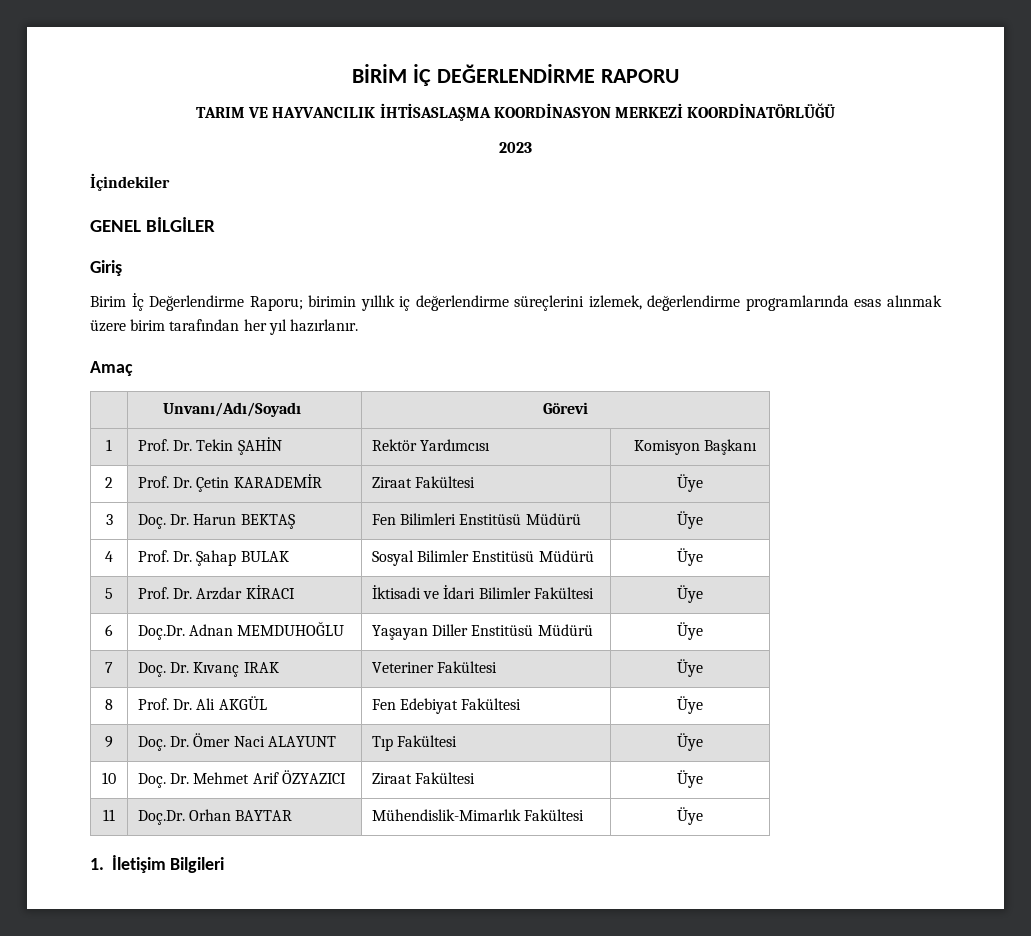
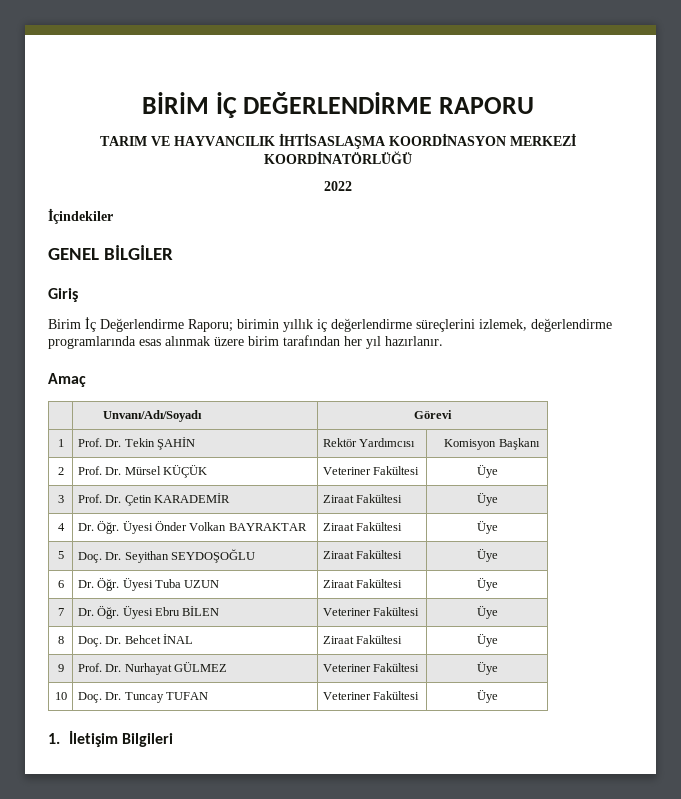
[499,142,532,153] 2023 -> [324,181,352,191] 2022
(113, 482) none -> [77,465,207,478] [322,466,420,475] [476,465,498,478] [57,495,64,503] | Prof. Dr. Mürsel KÜÇÜK | Veteriner Fakültesi | Üye // 3
[105,514,113,525] [138,514,295,529] [372,513,581,525] [677,511,703,529] [105,551,113,562] [138,550,289,566] [372,550,594,566] [677,548,703,566] [105,588,113,599] [138,585,295,600] [372,585,594,599] [677,585,703,603] [105,624,113,636] [138,621,345,640] [372,624,593,640] [677,622,703,640] [105,662,113,673] [138,662,279,677] [372,661,498,673] [677,659,703,677] [105,699,113,710] [138,696,267,710] [372,698,522,714] [677,696,703,714] [105,736,113,748] [138,733,336,751] [372,736,394,751] 3 | Doç. Dr. Harun BEKTAŞ | Fen Bilimleri Enstitüsü Müdürü | Üye // 4 | Prof. Dr. Şahap BULAK | Sosyal Bilimler Enstitüsü Müdürü | Üye // 5 | Prof. Dr. Arzdar KİRACI | İktisadi ve İdari Bilimler Fakültesi | Üye // 6 | Doç.Dr. Adnan MEMDUHOĞLU | Yaşayan Diller Enstitüsü Müdürü | Üye // 7 | Doç. Dr. Kıvanç IRAK | Veteriner Fakültesi | Üye // 8 | Prof. Dr. Ali AKGÜL | Fen Edebiyat Fakültesi | Üye // 9 | Doç. Dr. Ömer Naci ALAYUNT | Tıp -> [57,523,65,531] [77,521,307,534] [322,522,403,531] [476,521,498,534] [57,551,64,559] [77,549,255,563] [322,550,403,559] [476,549,498,562] [57,580,64,588] [77,578,220,591] [322,579,403,588] [476,578,498,591] [57,608,64,616] [77,606,220,619] [322,607,420,616] [476,606,498,619] [57,636,64,644] [77,634,193,647] [322,635,403,644] [476,634,498,647] [57,664,64,672] [77,662,227,675] [322,664,371,672] 4 | Dr. Öğr. Üyesi Önder Volkan BAYRAKTAR | Ziraat Fakültesi | Üye // 5 | Doç. Dr. Seyithan SEYDOŞOĞLU | Ziraat Fakültesi | Üye // 6 | Dr. Öğr. Üyesi Tuba UZUN | Ziraat Fakültesi | Üye // 7 | Dr. Öğr. Üyesi Ebru BİLEN | Veteriner Fakültesi | Üye // 8 | Doç. Dr. Behcet İNAL | Ziraat Fakültesi | Üye // 9 | Prof. Dr. Nurhayat GÜLMEZ | Veteriner
[193,770,346,784] [372,772,476,784] [677,770,703,788] [103,809,115,821] [138,809,293,825] [372,809,522,821] Mehmet Arif ÖZYAZICI | Ziraat Fakültesi | Üye // 11 | Doç.Dr. Orhan BAYTAR | Mühendislik-Mimarlık -> [124,692,208,703] [322,692,371,700] Tuncay TUFAN | Veteriner

